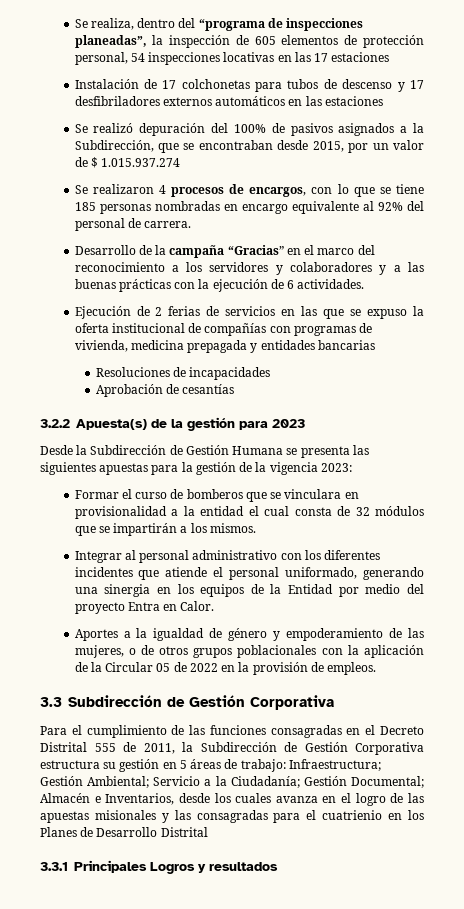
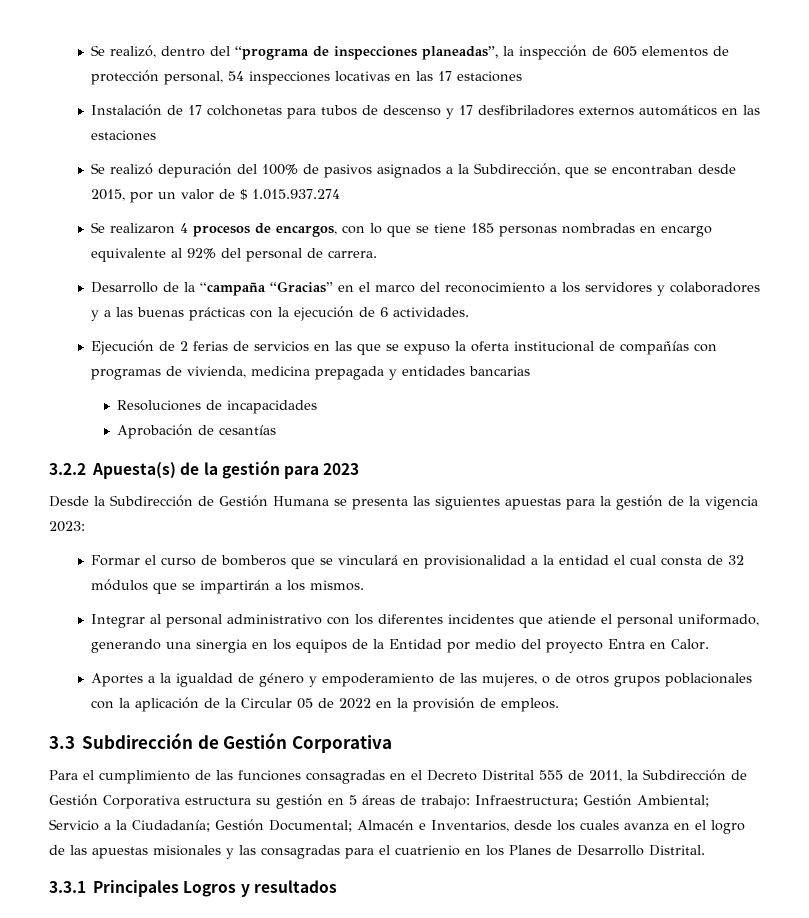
[74,18,134,30] Se realiza, -> [90,45,156,58] Se realizó,
[169,245,225,258] campaña -> [199,282,266,296] “campaña
[284,489,342,499] vinculara -> [337,555,398,565] vinculará
[160,827,208,837] Distrital -> [649,845,705,856] Distrital.

